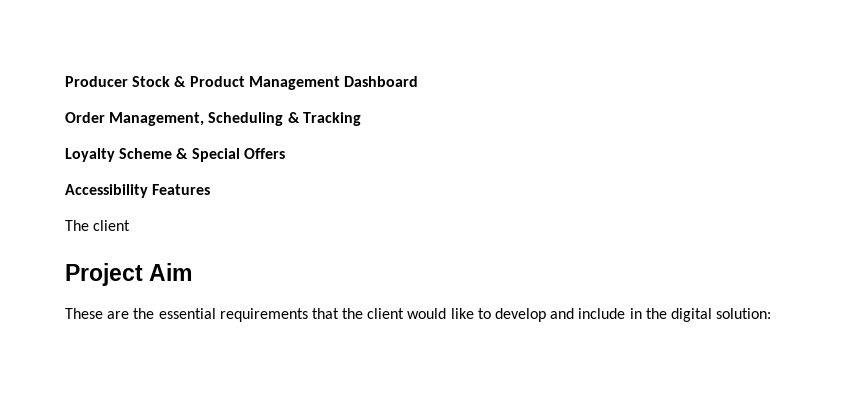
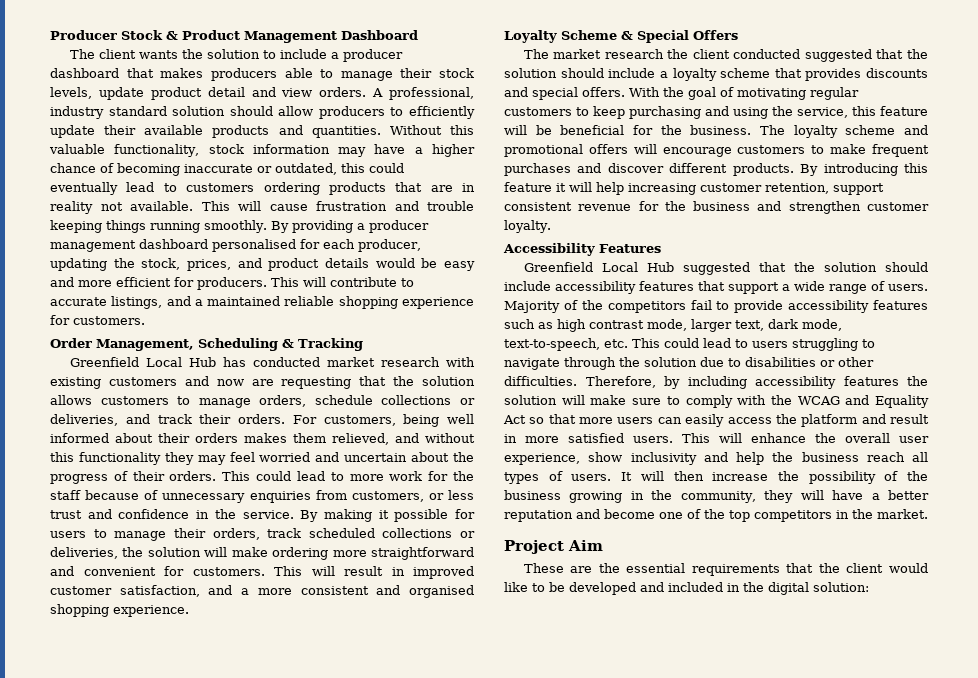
(418, 81) none -> [69,49,403,62] [50,68,474,81] [50,87,474,100] [50,106,475,119] [50,125,475,138] [49,144,476,157] [50,163,404,176] [50,182,475,195] [50,201,474,214] [50,220,429,233] [50,239,421,252] [50,258,475,271] [50,277,414,290] [50,296,474,309] [50,315,145,325] // The client wants the solution to include a producer dashboard that makes producers able to manage their stock levels, update product detail and view orders. A professional, industry standard solution should allow producers to efficiently update their available products and quantities. Without this valuable functionality, stock information may have a higher chance of becoming inaccurate or outdated, this could eventually lead to customers ordering products that are in reality not available. This will cause frustration and trouble keeping things running smoothly. By providing a producer management dashboard personalised for each producer, updating the stock, prices, and product details would be easy and more efficient for producers. This will contribute to accurate listings, and a maintained reliable shopping experience for customers.
(361, 119) none -> [69,357,475,367] [50,376,475,389] [50,395,475,408] [50,414,474,427] [50,433,475,445] [50,452,475,465] [50,471,474,484] [50,490,474,503] [50,509,475,522] [50,528,475,541] [50,547,474,560] [50,566,474,579] [50,585,475,598] [50,604,189,617] // Greenfield Local Hub has conducted market research with existing customers and now are requesting that the solution allows customers to manage orders, schedule collections or deliveries, and track their orders. For customers, being well informed about their orders makes them relieved, and without this functionality they may feel worried and uncertain about the progress of their orders. This could lead to more work for the staff because of unnecessary enquiries from customers, or less trust and confidence in the service. By making it possible for users to manage their orders, track scheduled collections or deliveries, the solution will make ordering more straightforward and convenient for customers. This will result in improved customer satisfaction, and a more consistent and organised shopping experience.
[65,184,211,198] [65,220,131,231] Accessibility Features // The client -> [523,49,928,62] [504,68,928,81] [504,87,859,100] [504,106,928,119] [504,125,928,138] [504,144,929,157] [504,163,928,176] [504,182,884,195] [504,201,929,214] [504,220,551,233] [503,243,661,256] [523,262,928,275] [504,281,928,294] [504,300,928,313] [504,319,842,332] [504,338,875,351] [504,357,874,370] [504,376,928,389] [504,395,929,408] [503,414,929,427] [504,433,929,443] [504,452,928,465] [504,471,928,484] [504,490,929,503] [504,509,928,522] The market research the client conducted suggested that the solution should include a loyalty scheme that provides discounts and special offers. With the goal of motivating regular customers to keep purchasing and using the service, this feature will be beneficial for the business. The loyalty scheme and promotional offers will encourage customers to make frequent purchases and discover different products. By introducing this feature it will help increasing customer retention, support consistent revenue for the business and strengthen customer loyalty. // Accessibility Features // Greenfield Local Hub suggested that the solution should include accessibility features that support a wide range of users. Majority of the competitors fail to provide accessibility features such as high contrast mode, larger text, dark mode, text-to-speech, etc. This could lead to users struggling to navigate through the solution due to disabilities or other difficulties. Therefore, by including accessibility features the solution will make sure to comply with the WCAG and Equality Act so that more users can easily access the platform and result in more satisfied users. This will enhance the overall user experience, show inclusivity and help the business reach all types of users. It will then increase the possibility of the business growing in the community, they will have a better reputation and become one of the top competitors in the market.
[495,308,626,322] develop and include -> [549,582,723,595] be developed and included

